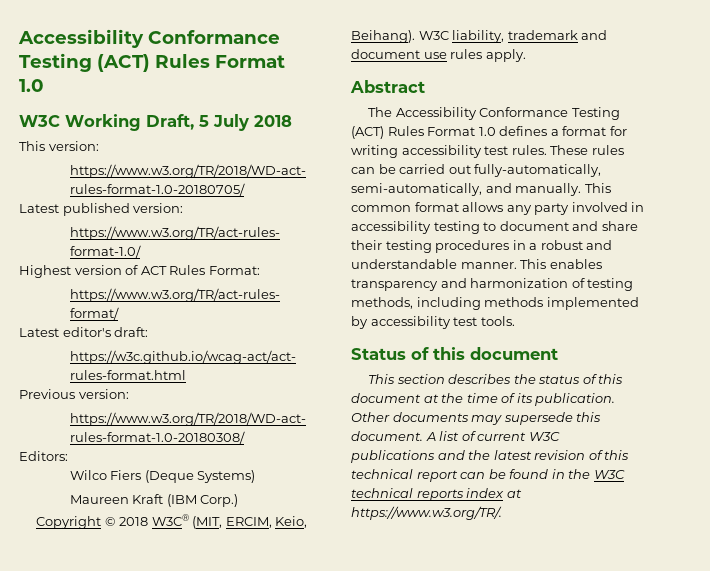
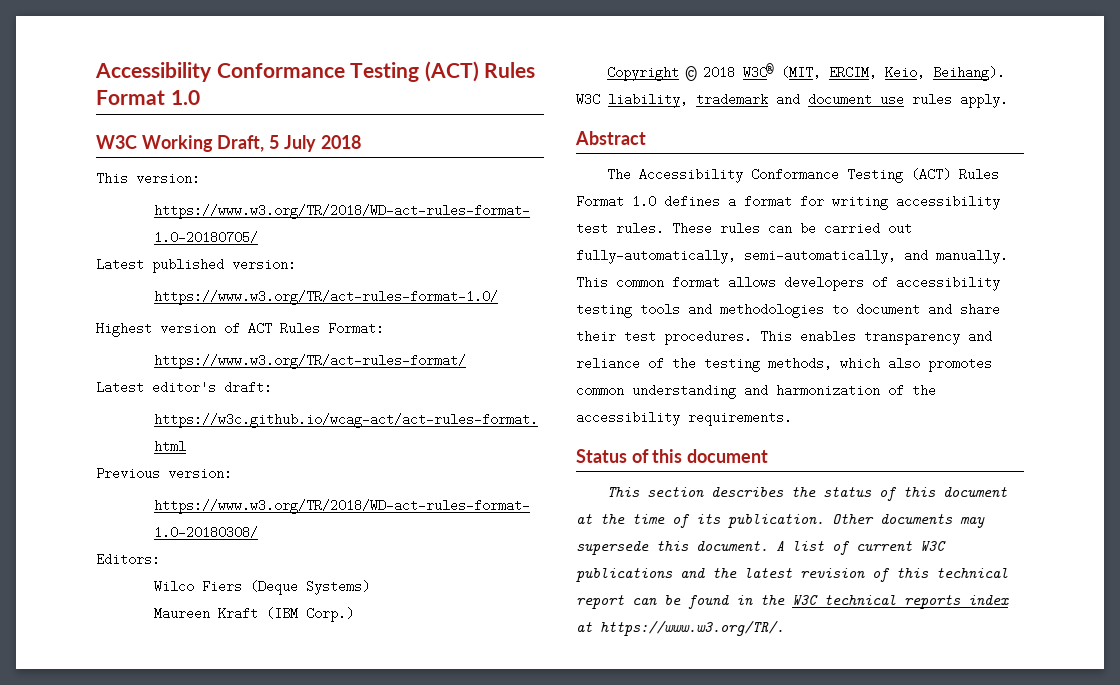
[506,202,645,215] [351,221,480,234] any party involved in accessibility testing -> [784,276,1000,291] [576,303,824,318] developers of accessibility testing tools and methodologies
[385,240,613,253] [351,259,602,269] [351,278,634,291] [351,297,639,310] [351,316,515,329] testing procedures in a robust and understandable manner. This enables transparency and harmonization of testing methods, including methods implemented by accessibility test tools. -> [624,330,992,345] [576,357,992,372] [576,384,936,399] [576,411,792,426] test procedures. This enables transparency and reliance of the testing methods, which also promotes common understanding and harmonization of the accessibility requirements.

